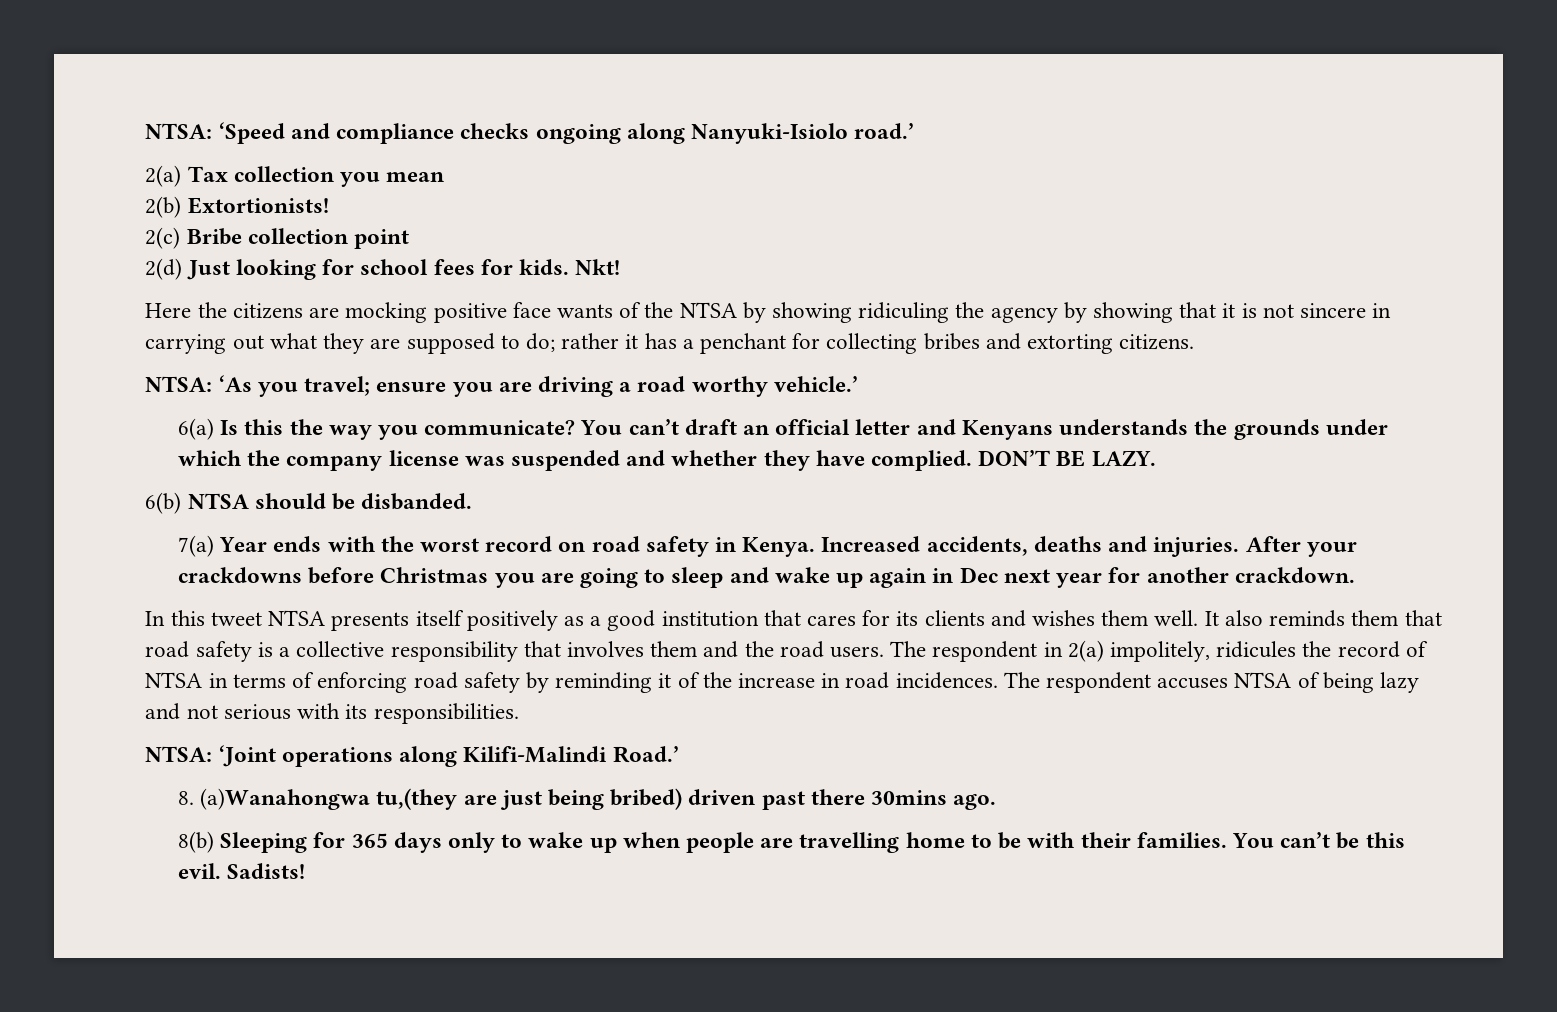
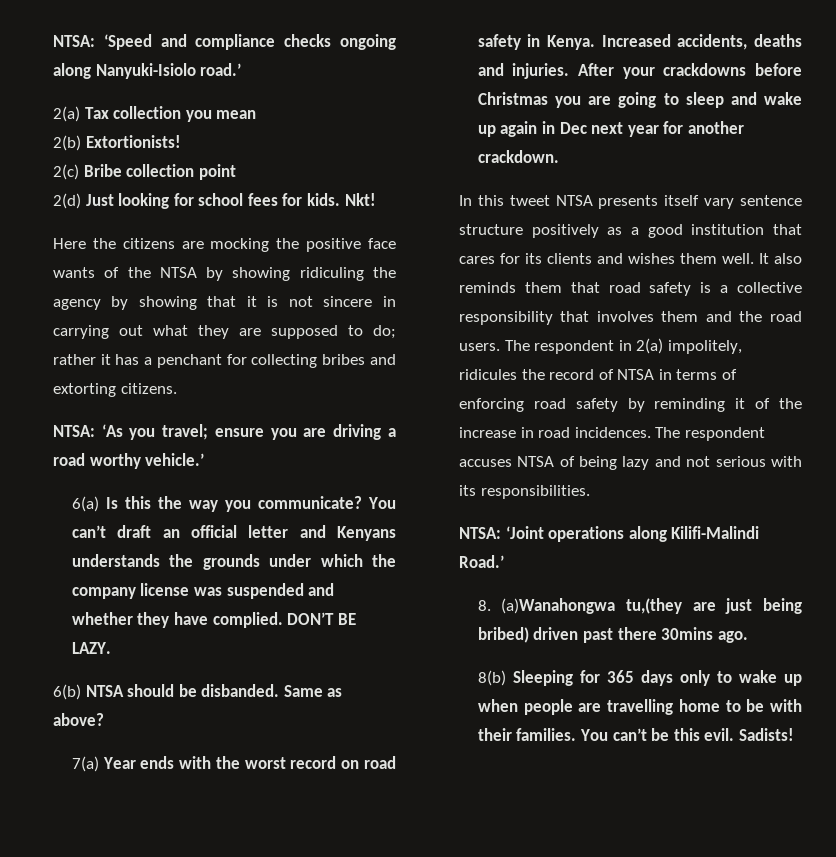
(428, 312) none -> [276,238,300,249] the
(473, 501) none -> [283,685,343,697] [52,713,104,726] Same as above?
(464, 618) none -> [704,195,802,209] [458,224,523,235] vary sentence structure

